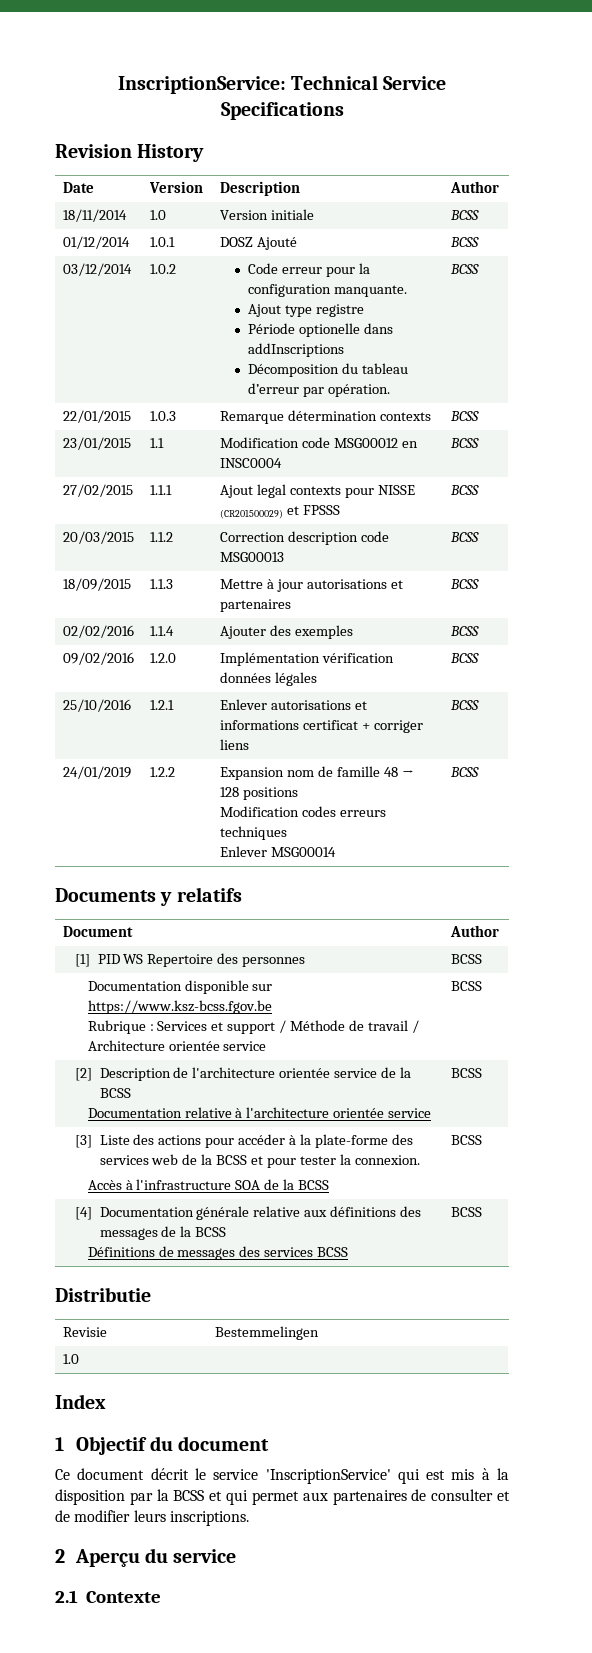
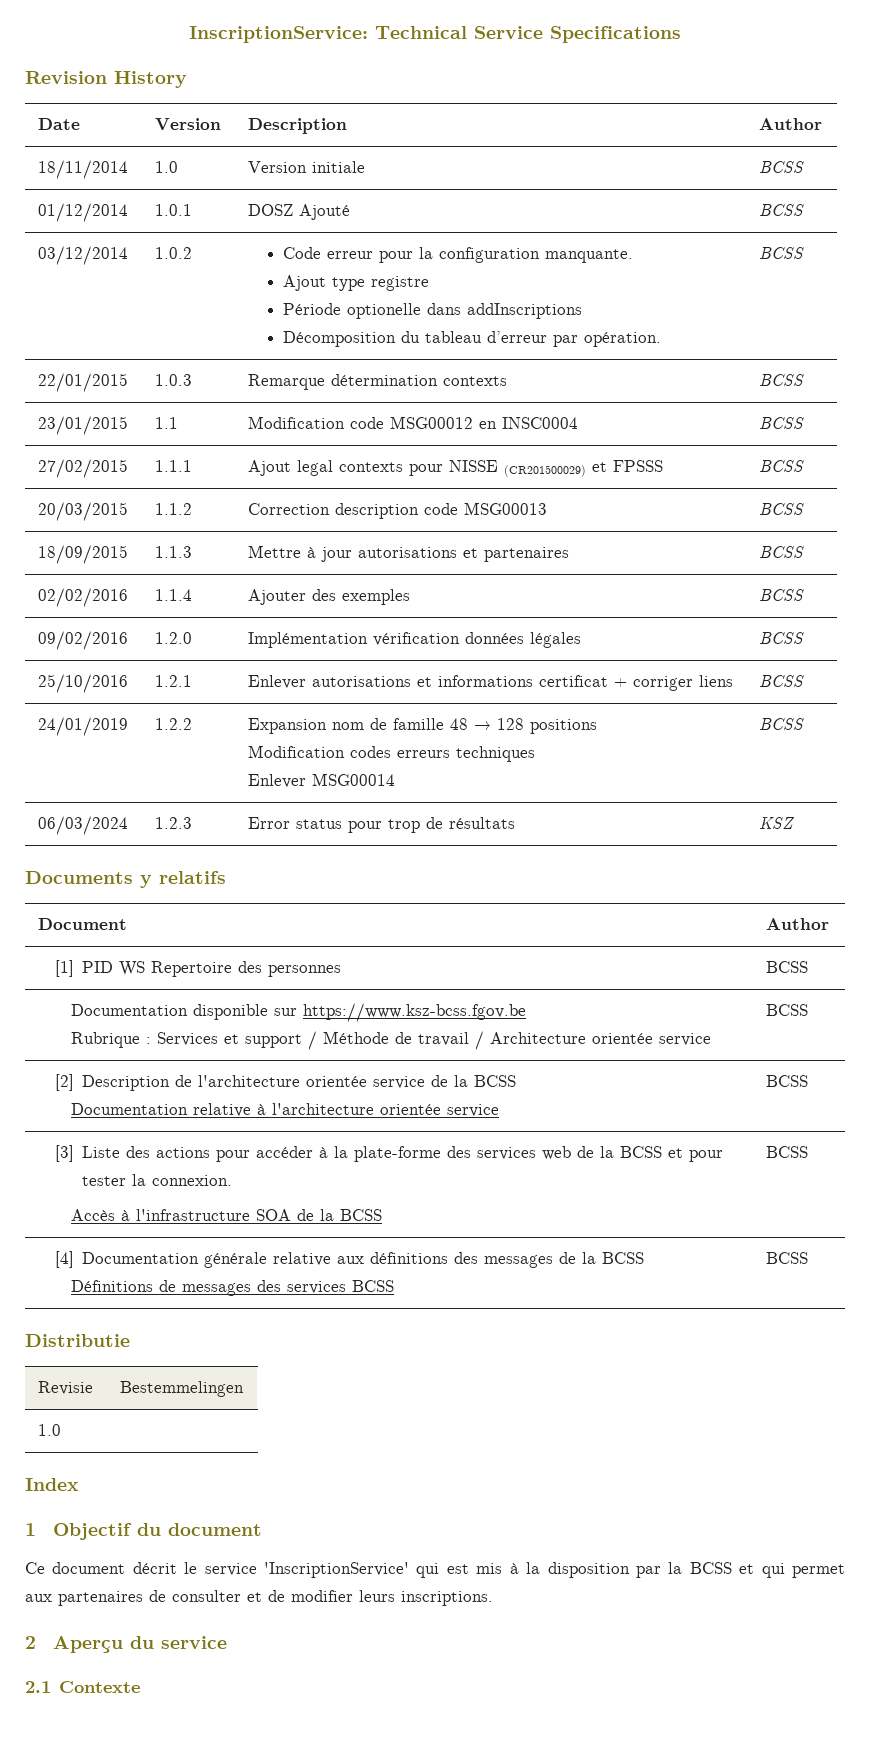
(479, 772) none -> [38,816,129,835] [155,817,193,829] [248,817,516,833] [759,817,795,829] // 06/03/2024 | 1.2.3 | Error status pour trop de résultats | KSZ

